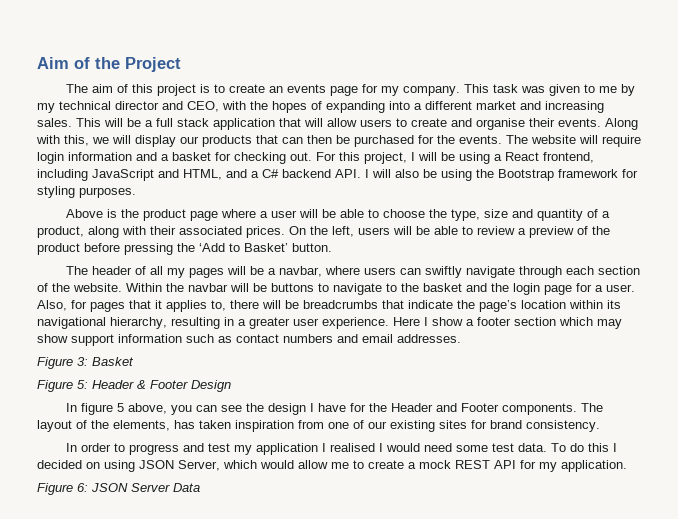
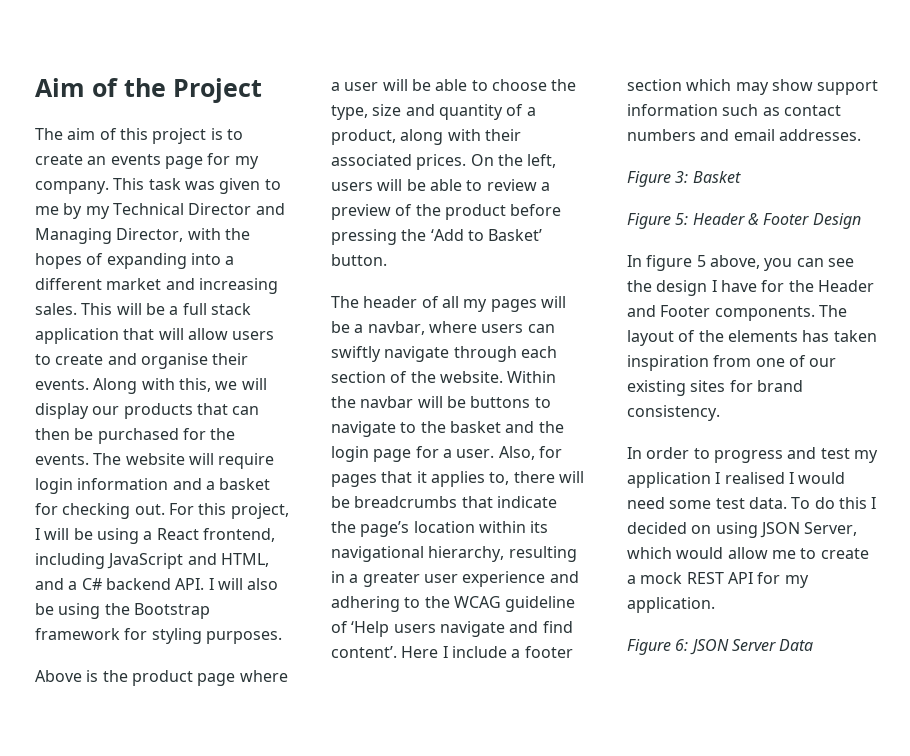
[59,101,219,112] technical director and CEO, -> [112,203,285,215] [35,228,184,244] Technical Director and Managing Director,
[322,317,389,329] experience. -> [462,571,579,587] [331,596,576,612] [331,621,573,637] [331,646,397,658] experience and adhering to the WCAG guideline of ‘Help users navigate and find content’.
[432,317,463,326] show -> [451,646,507,658] include
[113,420,170,431] elements, -> [727,330,798,342] elements

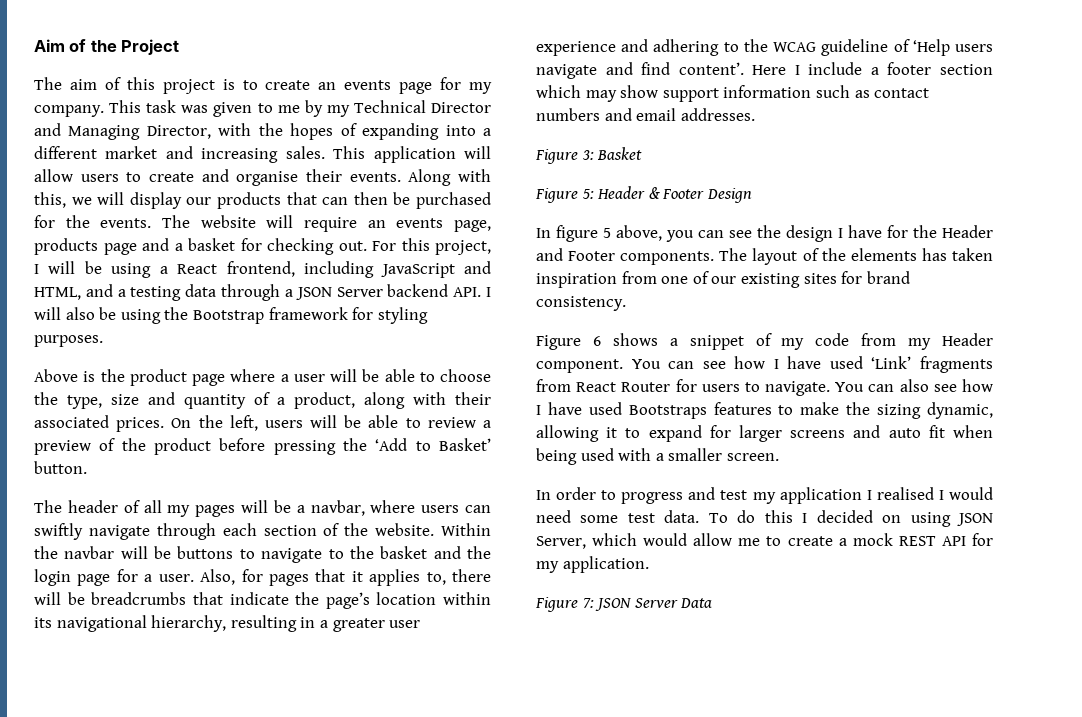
[116,303,251,315] [35,328,155,344] will be a full stack application that -> [373,146,456,163] application
[35,478,169,494] login information -> [367,218,492,232] [34,238,137,255] an events page, products page
[81,578,102,590] C# -> [130,284,383,301] testing data through a JSON Server
(720, 413) none -> [536,333,993,350] [536,356,993,373] [536,379,993,396] [536,402,994,419] [536,425,993,442] [536,448,779,465] // Figure 6 shows a snippet of my code from my Header component. You can see how I have used ‘Link’ fragments from React Router for users to navigate. You can also see how I have used Bootstraps features to make the sizing dynamic, allowing it to expand for larger screens and auto fit when being used with a smaller screen.
[675,639,689,651] 6: -> [582,598,594,608] 7:

